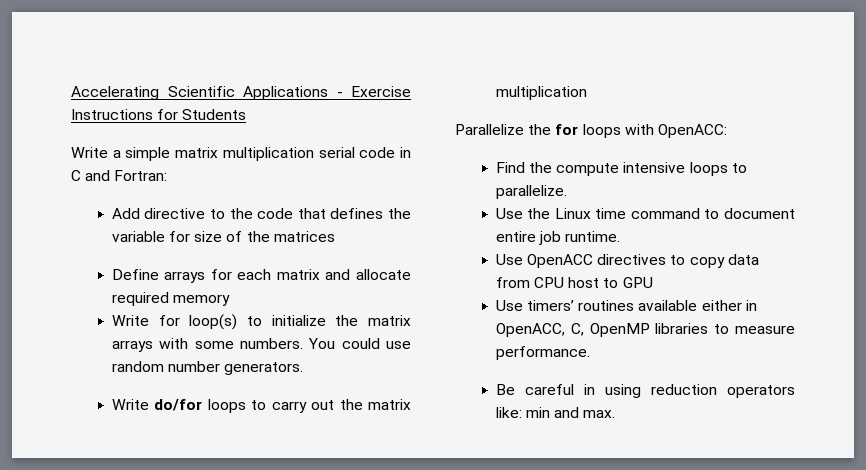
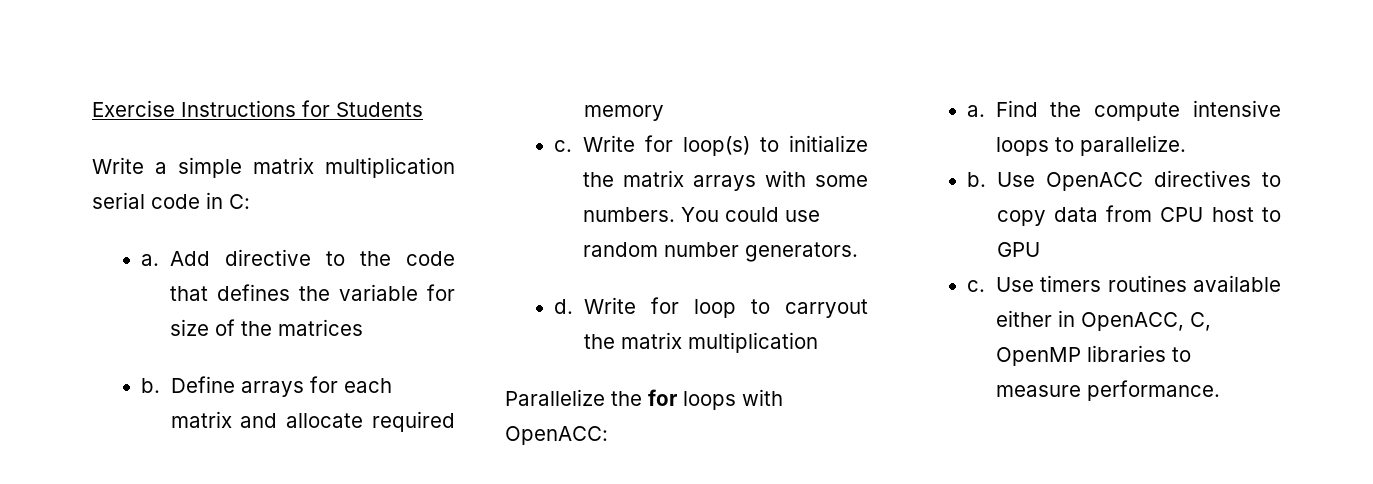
[71,86,343,100] Accelerating Scientific Applications - -> (92, 108) none
[71,170,168,181] C and Fortran: // -> [229,194,250,209] [141,254,160,266] C: // a.
(335, 236) none -> [141,378,161,393] b.
(231, 300) none -> [554,140,573,152] c.
[111,399,335,413] Write do/for loops to carry out -> [554,297,868,318] d. Write for loop to carryout
(727, 131) none -> [967,105,986,117] a.
[495,208,795,219] [495,231,621,245] Use the Linux time command to document entire job runtime. // -> [967,172,987,187] b.
[495,300,575,311] Use timers’ -> [967,275,1102,292] c. Use timers
[495,384,795,398] [495,407,616,418] // Be careful in using reduction operators like: min and max. -> (1220, 390) none

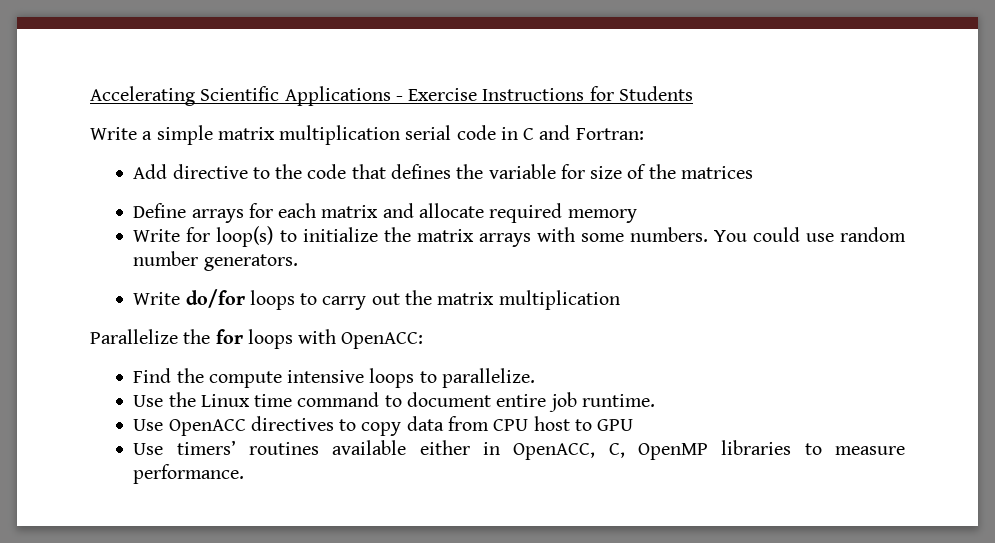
(92, 108) none -> [90,86,403,106] Accelerating Scientific Applications -
[229,194,250,209] [141,254,160,266] C: // a. -> [523,125,644,140] C and Fortran: //
[141,378,161,393] b. -> (753, 172) none
[554,140,573,152] c. -> (637, 216) none
[554,297,868,318] d. Write for loop to carryout -> [133,289,400,310] Write do/for loops to carry out
[967,105,986,117] a. -> (424, 340) none
[967,172,987,187] b. -> [133,392,655,412] Use the Linux time command to document entire job runtime. //
[967,275,1102,292] c. Use timers -> [133,440,236,455] Use timers’

